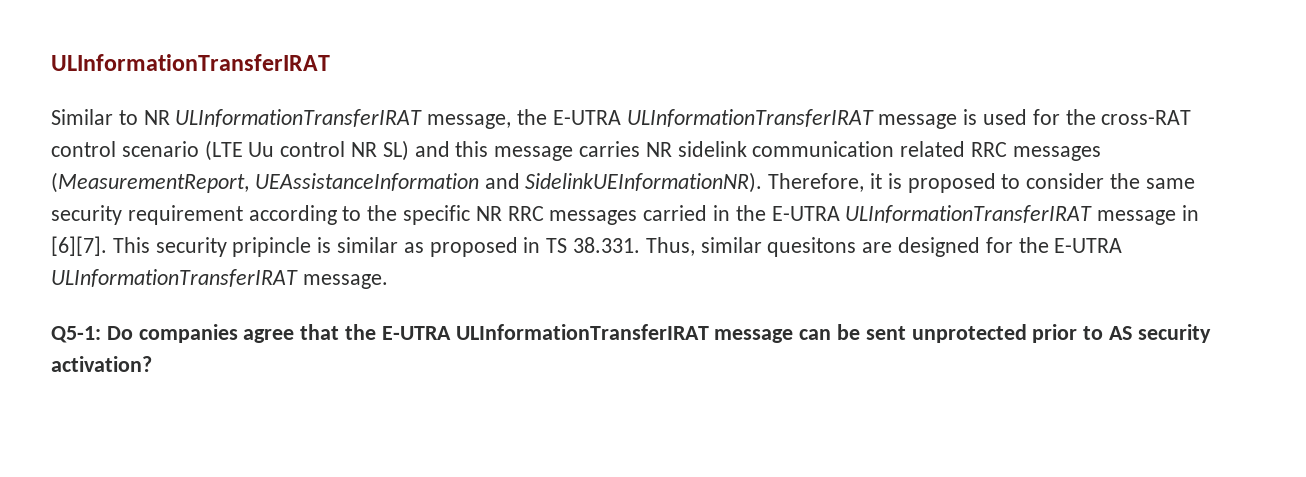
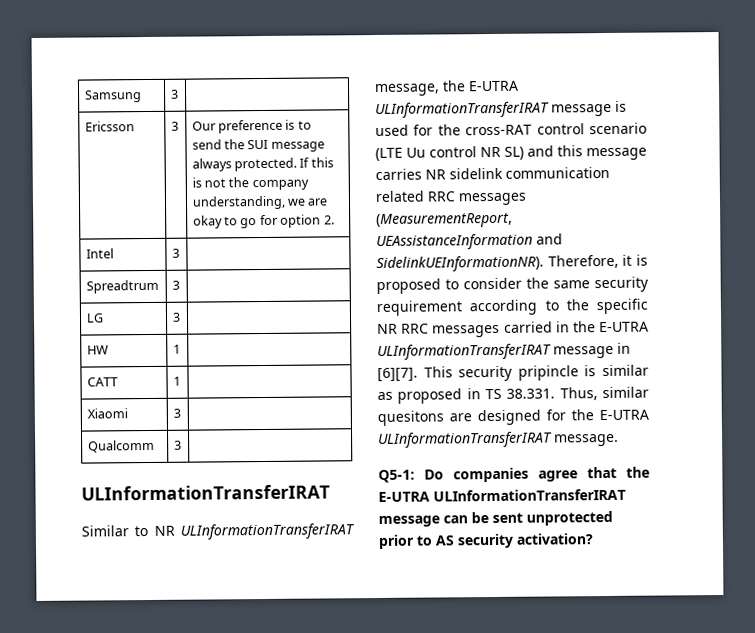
(51, 62) none -> [84,90,142,103] [170,89,179,99] [84,121,135,132] [170,121,179,131] [191,119,312,134] [191,139,325,152] [191,157,334,172] [191,177,309,191] [191,195,329,210] [192,214,335,229] [85,248,114,259] [171,248,180,258] [85,279,159,294] [171,280,180,290] [85,313,104,323] [171,312,181,322] [86,345,109,355] [172,344,181,354] [86,377,118,387] [172,376,181,386] [86,408,128,419] [172,408,181,418] [87,439,155,453] [173,440,182,450] Samsung | 3 | // Ericsson | 3 | Our preference is to send the SUI message always protected. If this is not the company understanding, we are okay to go for option 2. // Intel | 3 | // Spreadtrum | 3 | // LG | 3 | // HW | 1 | // CATT | 1 | // Xiaomi | 3 | // Qualcomm | 3 | //

